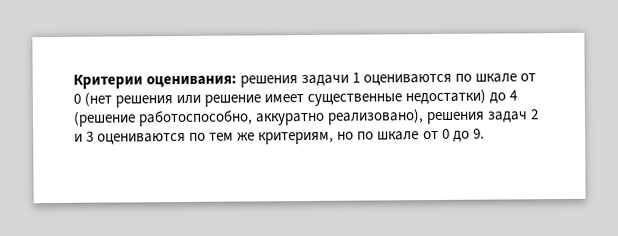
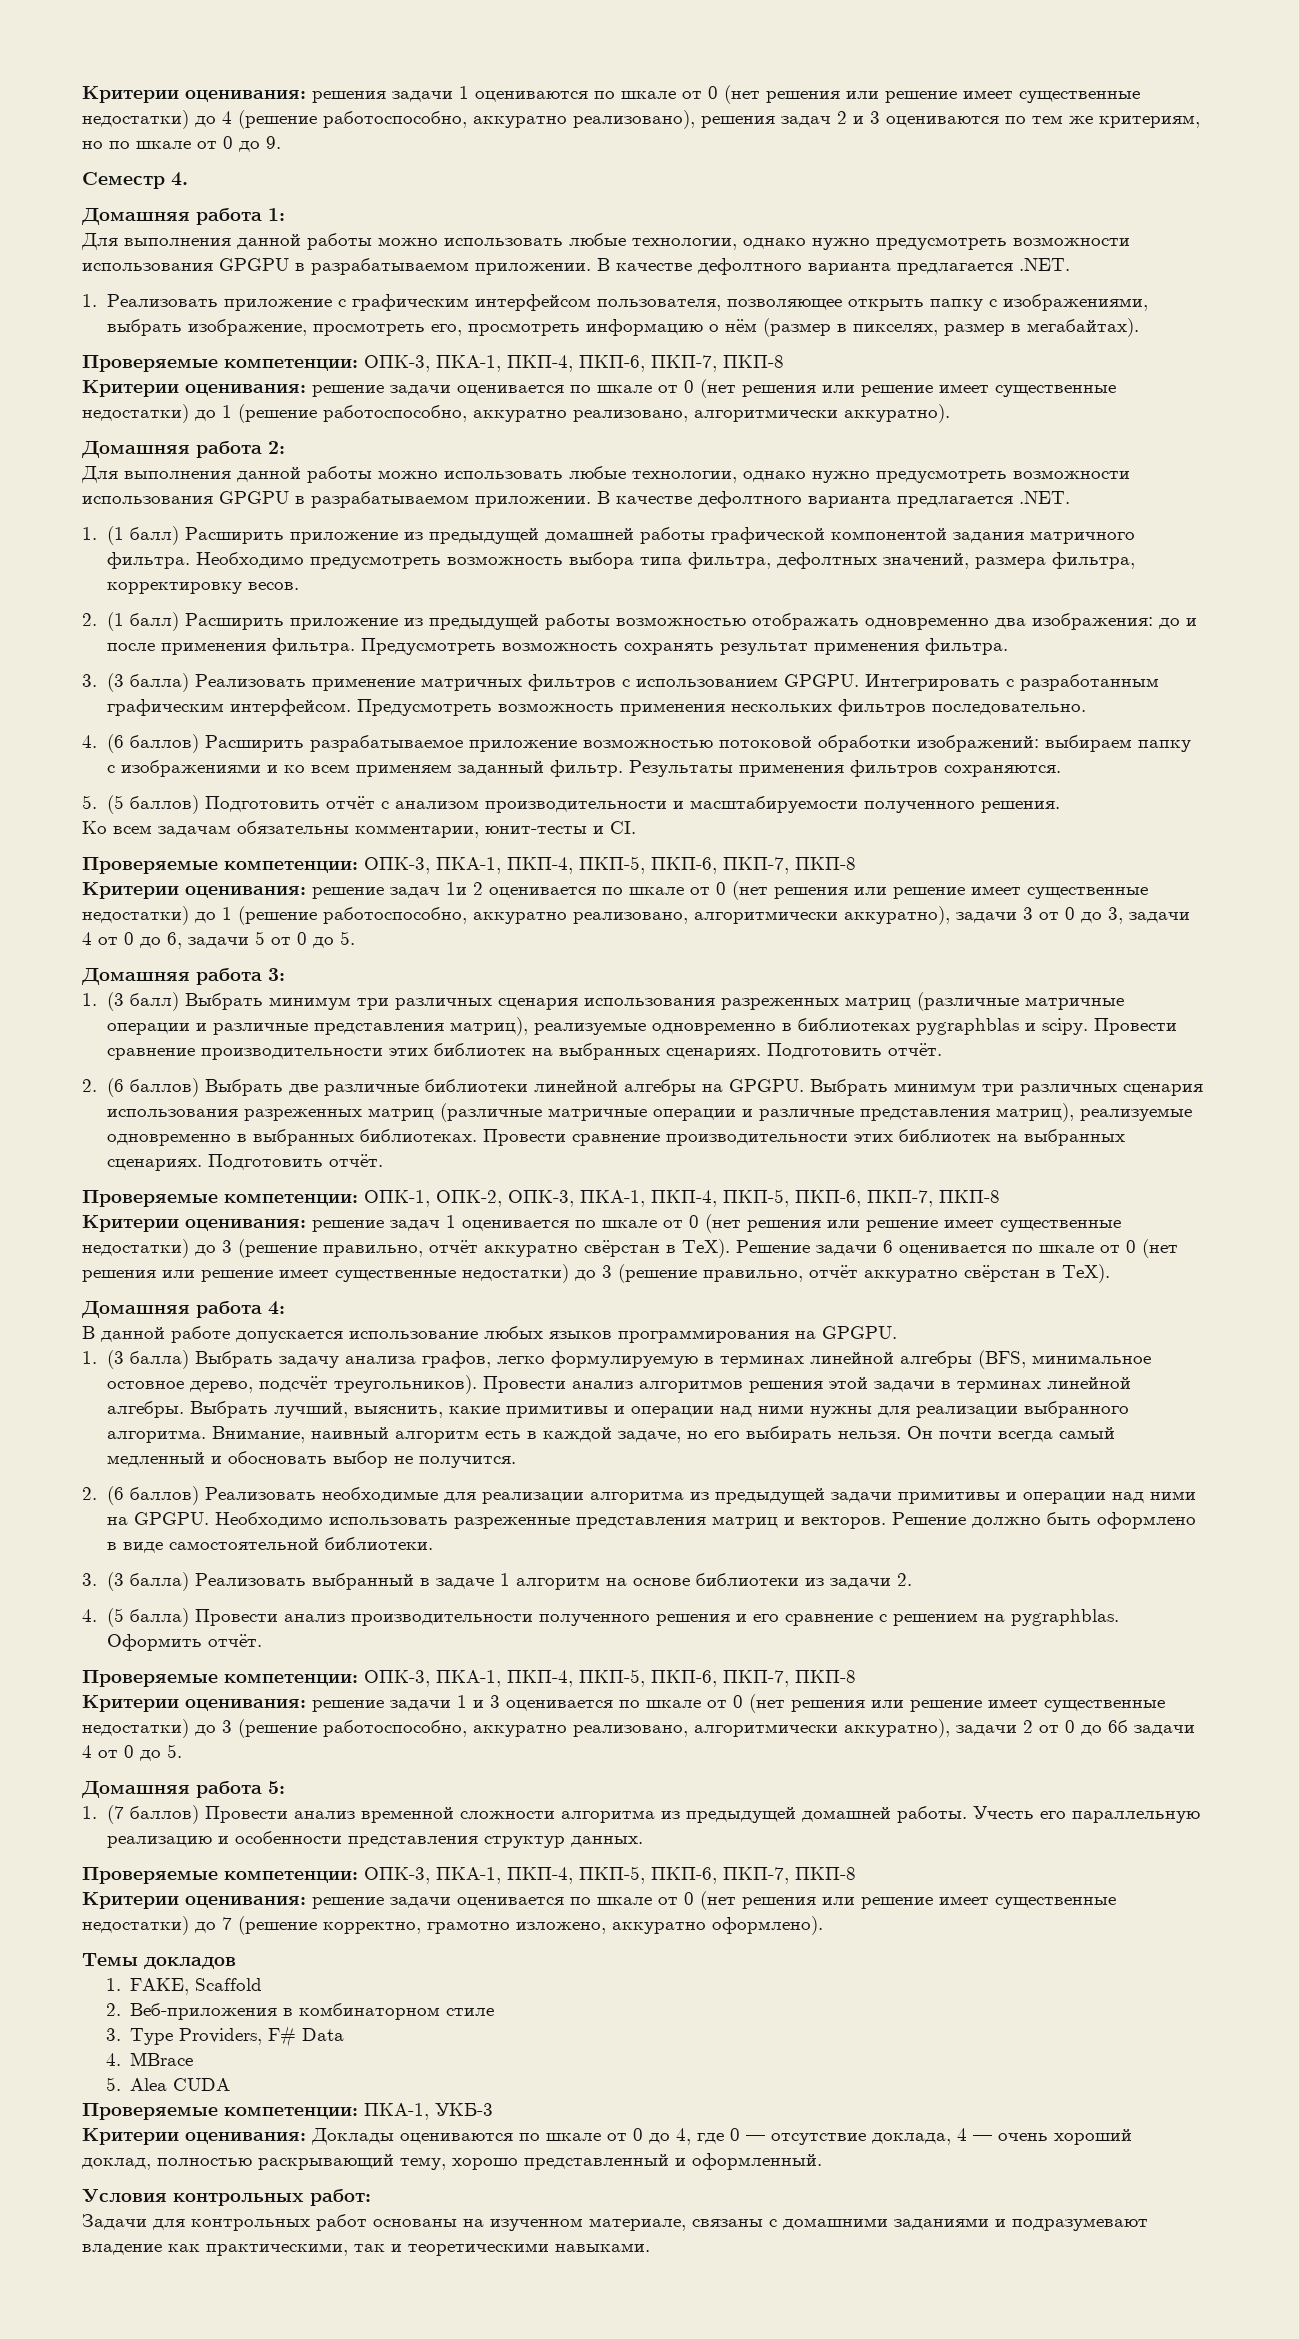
(485, 133) none -> [82,172,188,189] [81,208,285,225] [81,233,1130,250] [82,258,1070,275] [82,294,1148,311] [106,318,1139,337] [82,355,784,372] [82,379,1116,398] [82,404,950,423] [81,441,285,458] [81,466,1130,483] [82,491,1070,508] [82,526,1135,545] [106,552,1135,569] [106,582,299,594] [82,612,1197,631] [106,638,1008,655] [82,673,1159,692] [106,699,1086,716] [82,734,1191,753] [106,760,1061,777] [82,795,1060,814] [82,821,636,838] [82,856,856,874] [82,881,1148,900] [82,906,1190,925] [82,931,355,949] [81,968,285,985] [82,992,1124,1011] [106,1017,1177,1036] [106,1043,942,1060] [82,1078,1203,1097] [106,1103,1192,1122] [106,1129,1125,1146] [106,1154,383,1171] [82,1189,1000,1207] [82,1214,1121,1233] [82,1239,1178,1258] [82,1264,1110,1283] [81,1301,285,1318] [82,1326,897,1343] [82,1350,1151,1369] [106,1375,1131,1394] [106,1401,1129,1418] [106,1426,1115,1443] [106,1451,516,1468] [82,1486,1196,1505] [106,1512,1196,1529] [106,1537,433,1553] [82,1572,912,1591] [82,1608,1119,1627] [106,1634,262,1651] [82,1669,856,1687] [82,1694,1165,1713] [82,1719,1195,1738] [82,1744,182,1761] [81,1781,285,1798] [82,1805,1200,1824] [106,1831,643,1848] [82,1866,856,1884] [82,1891,1116,1910] [82,1916,823,1935] [82,1953,236,1969] [105,1978,263,1995] [105,2003,495,2020] [105,2026,345,2047] [105,2052,194,2066] [105,2077,231,2091] [82,2103,493,2120] [82,2128,1132,2145] [82,2153,822,2170] [82,2189,371,2206] [82,2214,1148,2231] [82,2243,650,2256] // Семестр 4. // Домашняя работа 1: // Для выполнения данной работы можно использовать любые технологии, однако нужно предусмотреть возможности использования GPGPU в разрабатываемом приложении. В качестве дефолтного варианта предлагается .NET. // 1. Реализовать приложение с графическим интерфейсом пользователя, позволяющее открыть папку с изображениями, выбрать изображение, просмотреть его, просмотреть информацию о нём (размер в пикселях, размер в мегабайтах). // Проверяемые компетенции: ОПК-3, ПКА-1, ПКП-4, ПКП-6, ПКП-7, ПКП-8 // Критерии оценивания: решение задачи оценивается по шкале от 0 (нет решения или решение имеет существенные недостатки) до 1 (решение работоспособно, аккуратно реализовано, алгоритмически аккуратно). // Домашняя работа 2: // Для выполнения данной работы можно использовать любые технологии, однако нужно предусмотреть возможности использования GPGPU в разрабатываемом приложении. В качестве дефолтного варианта предлагается .NET. // 1. (1 балл) Расширить приложение из предыдущей домашней работы графической компонентой задания матричного фильтра. Необходимо предусмотреть возможность выбора типа фильтра, дефолтных значений, размера фильтра, корректировку весов. // 2. (1 балл) Расширить приложение из предыдущей работы возможностью отображать одновременно два изображения: до и после применения фильтра. Предусмотреть возможность сохранять результат применения фильтра. // 3. (3 балла) Реализовать применение матричных фильтров с использованием GPGPU. Интегрировать с разработанным графическим интерфейсом. Предусмотреть возможность применения нескольких фильтров последовательно. // 4. (6 баллов) Расширить разрабатываемое приложение возможностью потоковой обработки изображений: выбираем папку с изображениями и ко всем применяем заданный фильтр. Результаты применения фильтров сохраняются. // 5. (5 баллов) Подготовить отчёт с анализом производительности и масштабируемости полученного решения. // Ко всем задачам обязательны комментарии, юнит-тесты и CI. // Проверяемые компетенции: ОПК-3, ПКА-1, ПКП-4, ПКП-5, ПКП-6, ПКП-7, ПКП-8 // Критерии оценивания: решение задач 1и 2 оценивается по шкале от 0 (нет решения или решение имеет существенные недостатки) до 1 (решение работоспособно, аккуратно реализовано, алгоритмически аккуратно), задачи 3 от 0 до 3, задачи 4 от 0 до 6, задачи 5 от 0 до 5. // Домашняя работа 3: // 1. (3 балл) Выбрать минимум три различных сценария использования разреженных матриц (различные матричные операции и различные представления матриц), реализуемые одновременно в библиотеках pygraphblas и scipy. Провести сравнение производительности этих библиотек на выбранных сценариях. Подготовить отчёт. // 2. (6 баллов) Выбрать две различные библиотеки линейной алгебры на GPGPU. Выбрать минимум три различных сценария использования разреженных матриц (различные матричные операции и различные представления матриц), реализуемые одновременно в выбранных библиотеках. Провести сравнение производительности этих библиотек на выбранных сценариях. Подготовить отчёт. // Проверяемые компетенции: ОПК-1, ОПК-2, ОПК-3, ПКА-1, ПКП-4, ПКП-5, ПКП-6, ПКП-7, ПКП-8 // Критерии оценивания: решение задач 1 оценивается по шкале от 0 (нет решения или решение имеет существенные недостатки) до 3 (решение правильно, отчёт аккуратно свёрстан в TeX). Решение задачи 6 оценивается по шкале от 0 (нет решения или решение имеет существенные недостатки) до 3 (решение правильно, отчёт аккуратно свёрстан в TeX). // Домашняя работа 4: // В данной работе допускается использование любых языков программирования на GPGPU. // 1. (3 балла) Выбрать задачу анализа графов, легко формулируемую в терминах линейной алгебры (BFS, минимальное остовное дерево, подсчёт треугольников). Провести анализ алгоритмов решения этой задачи в терминах линейной алгебры. Выбрать лучший, выяснить, какие примитивы и операции над ними нужны для реализации выбранного алгоритма. Внимание, наивный алгоритм есть в каждой задаче, но его выбирать нельзя. Он почти всегда самый медленный и обосновать выбор не получится. // 2. (6 баллов) Реализовать необходимые для реализации алгоритма из предыдущей задачи примитивы и операции над ними на GPGPU. Необходимо использовать разреженные представления матриц и векторов. Решение должно быть оформлено в виде самостоятельной библиотеки. // 3. (3 балла) Реализовать выбранный в задаче 1 алгоритм на основе библиотеки из задачи 2. // 4. (5 балла) Провести анализ производительности полученного решения и его сравнение с решением на pygraphblas. Оформить отчёт. // Проверяемые компетенции: ОПК-3, ПКА-1, ПКП-4, ПКП-5, ПКП-6, ПКП-7, ПКП-8 // Критерии оценивания: решение задачи 1 и 3 оценивается по шкале от 0 (нет решения или решение имеет существенные недостатки) до 3 (решение работоспособно, аккуратно реализовано, алгоритмически аккуратно), задачи 2 от 0 до 6б задачи 4 от 0 до 5. // Домашняя работа 5: // 1. (7 баллов) Провести анализ временной сложности алгоритма из предыдущей домашней работы. Учесть его параллельную реализацию и особенности представления структур данных. // Проверяемые компетенции: ОПК-3, ПКА-1, ПКП-4, ПКП-5, ПКП-6, ПКП-7, ПКП-8 // Критерии оценивания: решение задачи оценивается по шкале от 0 (нет решения или решение имеет существенные недостатки) до 7 (решение корректно, грамотно изложено, аккуратно оформлено). // Темы докладов // 1. FAKE, Scaffold // 2. Веб-приложения в комбинаторном стиле // 3. Type Providers, F# Data // 4. MBrace // 5. Alea CUDA // Проверяемые компетенции: ПКА-1, УКБ-3 // Критерии оценивания: Доклады оцениваются по шкале от 0 до 4, где 0 — отсутствие доклада, 4 — очень хороший доклад, полностью раскрывающий тему, хорошо представленный и оформленный. // Условия контрольных работ: // Задачи для контрольных работ основаны на изученном материале, связаны с домашними заданиями и подразумевают владение как практическими, так и теоретическими навыками.

